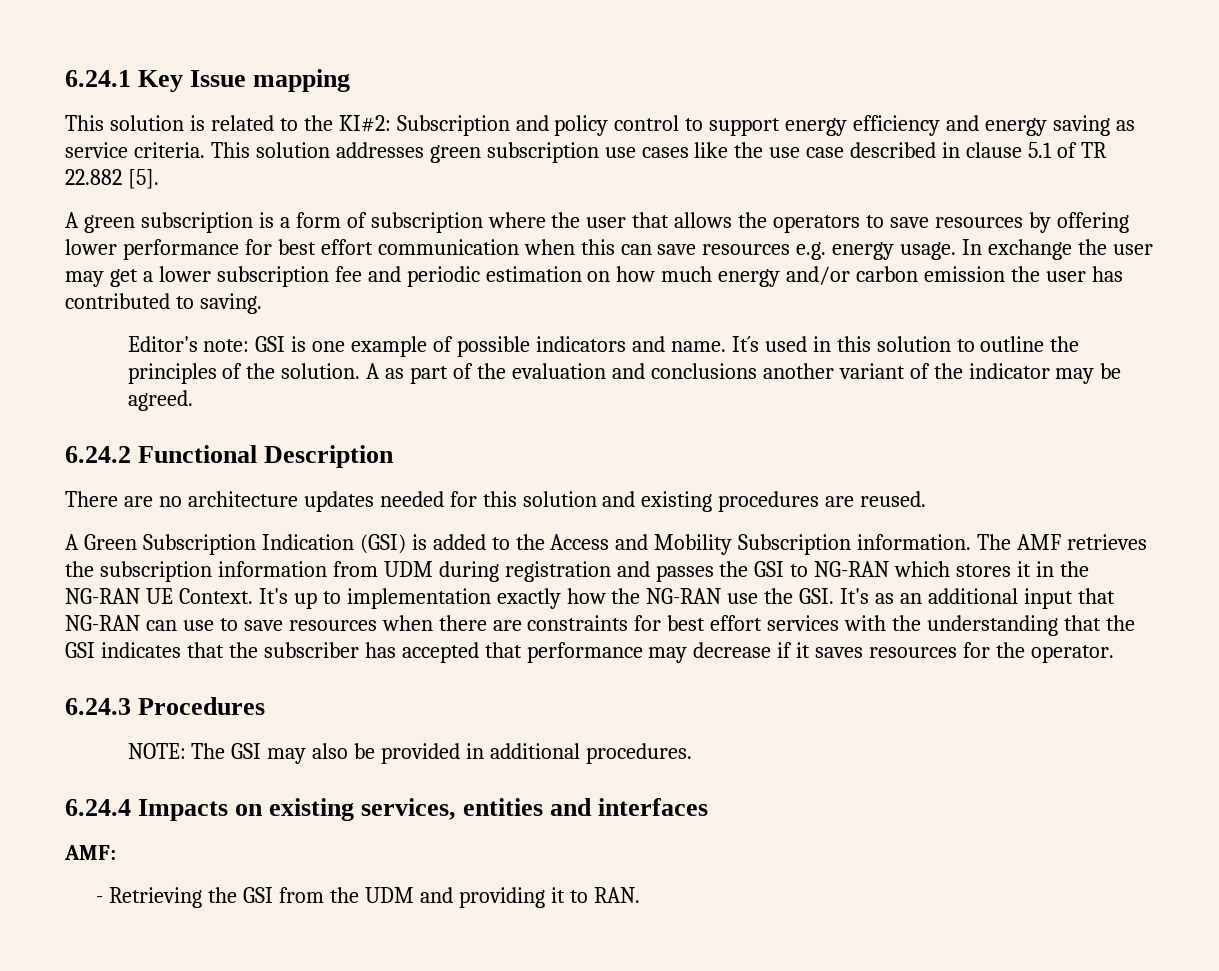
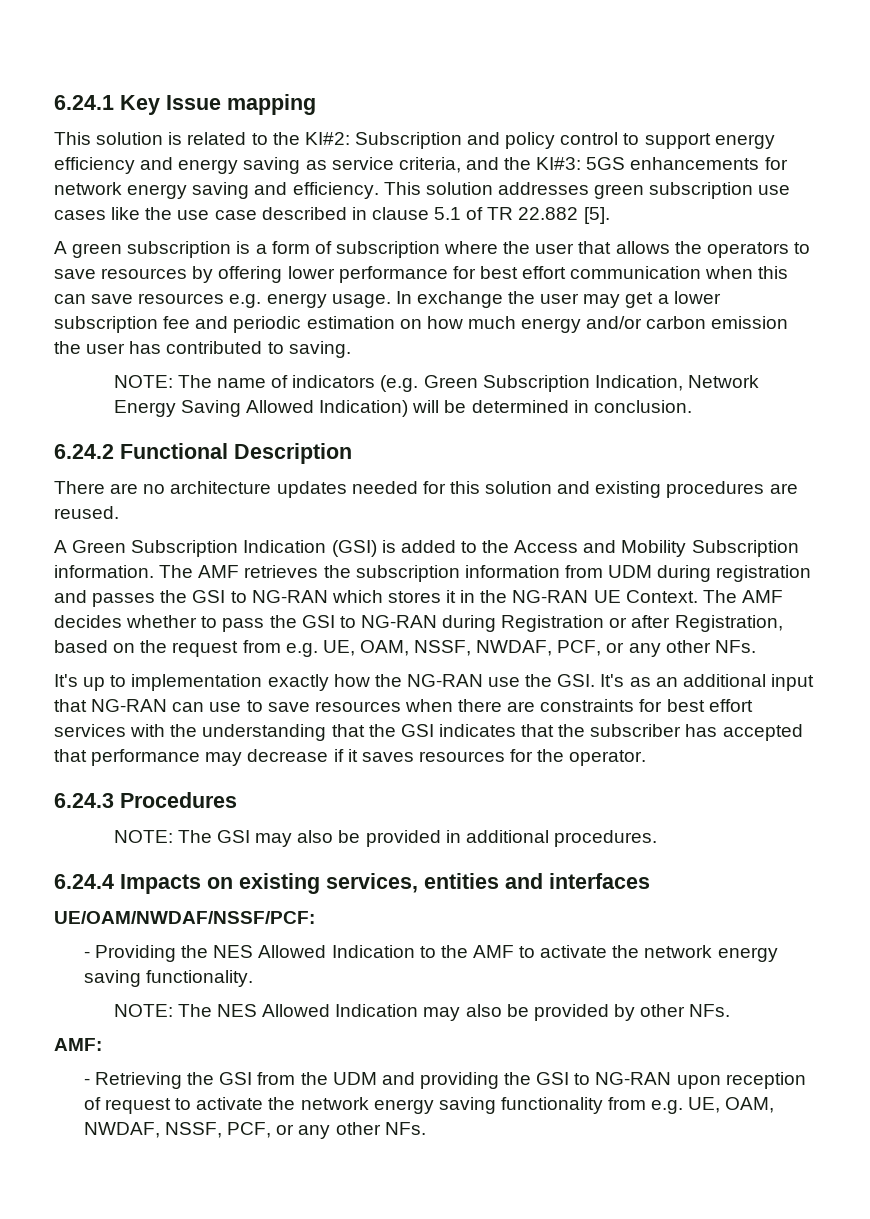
[133,142,205,158] criteria. -> [398,157,788,173] [54,182,379,199] criteria, and the KI#3: 5GS enhancements for network energy saving and efficiency.
[127,336,1080,357] [127,363,1122,384] [127,390,193,411] Editor's note: GSI is one example of possible indicators and name. It´s used in this solution to outline the principles of the solution. A as part of the evaluation and conclusions another variant of the indicator may be agreed. -> [113,375,759,392] [113,400,692,417] NOTE: The name of indicators (e.g. Green Subscription Indication, Network Energy Saving Allowed Indication) will be determined in conclusion.
(253, 596) none -> [702,590,783,603] [54,615,783,632] [54,640,756,657] The AMF decides whether to pass the GSI to NG-RAN during Registration or after Registration, based on the request from e.g. UE, OAM, NSSF, NWDAF, PCF, or any other NFs. //
(709, 807) none -> [54,911,315,924] [83,945,778,962] [83,970,254,987] [113,1004,731,1021] // UE/OAM/NWDAF/NSSF/PCF: // - Providing the NES Allowed Indication to the AMF to activate the network energy saving functionality. // NOTE: The NES Allowed Indication may also be provided by other NFs.
[550,887,640,903] it to RAN. -> [504,1072,806,1089] [83,1097,775,1114] [83,1122,426,1139] the GSI to NG-RAN upon reception of request to activate the network energy saving functionality from e.g. UE, OAM, NWDAF, NSSF, PCF, or any other NFs.

